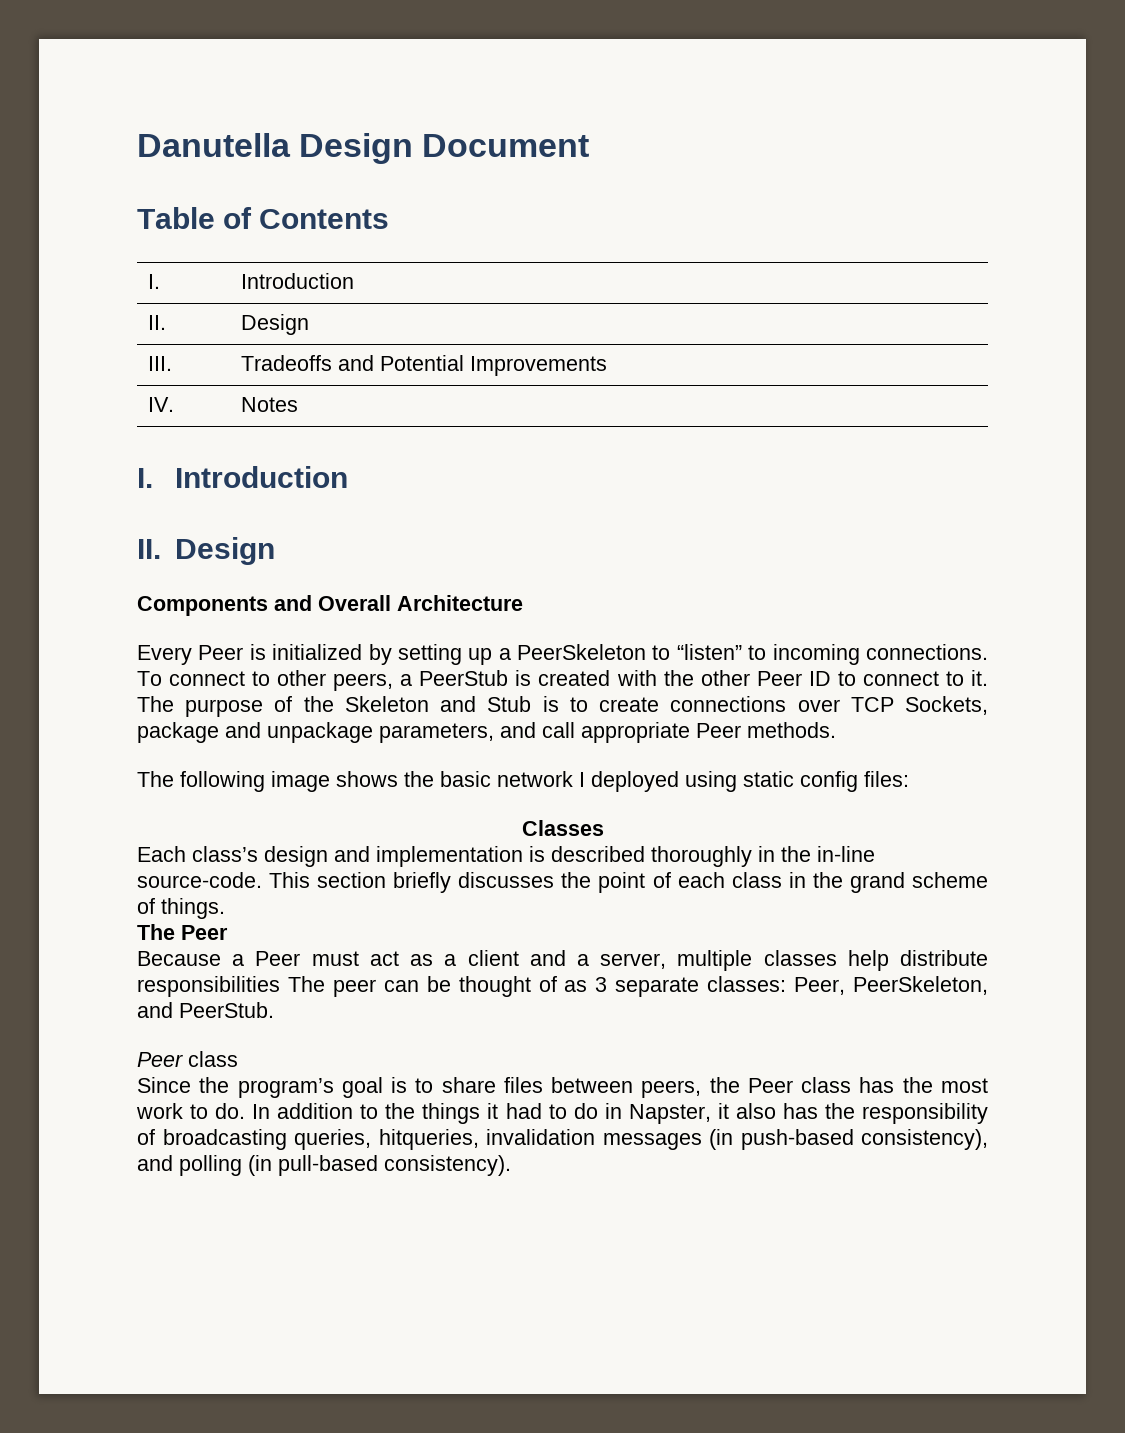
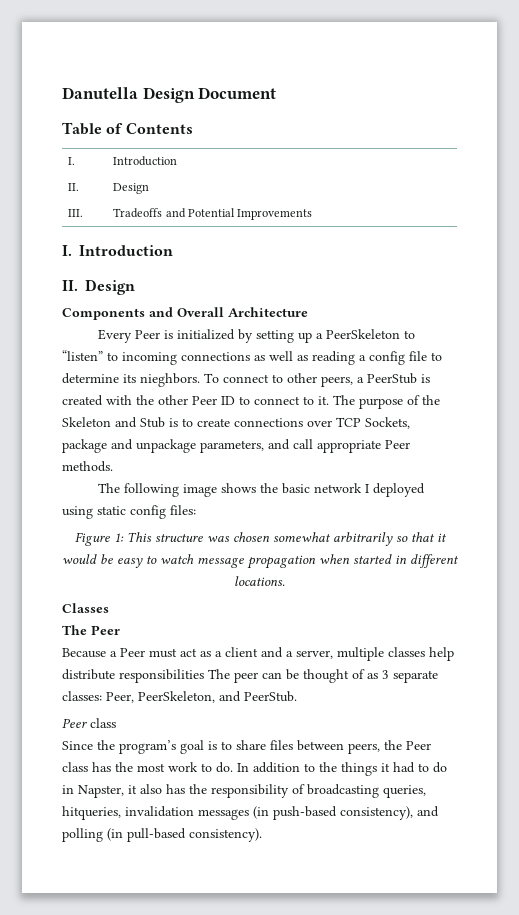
[147,397,174,412] [240,397,298,412] // IV. | Notes -> (313, 214) none
[865,644,988,660] connections. -> [181,351,442,365] [62,373,200,387] connections as well as reading a config file to determine its nieghbors.
[521,820,604,836] [137,846,875,867] [137,872,989,893] [137,898,225,919] Classes // Each class’s design and implementation is described thoroughly in the in-line source-code. This section briefly discusses the point of each class in the grand scheme of things. -> [74,532,447,546] [62,554,459,569] [234,576,285,586] [62,603,109,613] Figure 1: This structure was chosen somewhat arbitrarily so that it would be easy to watch message propagation when started in different locations. // Classes

